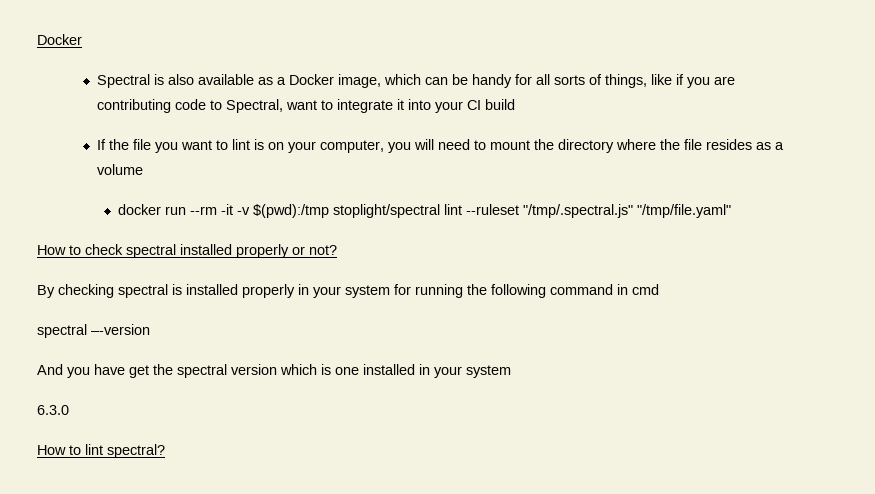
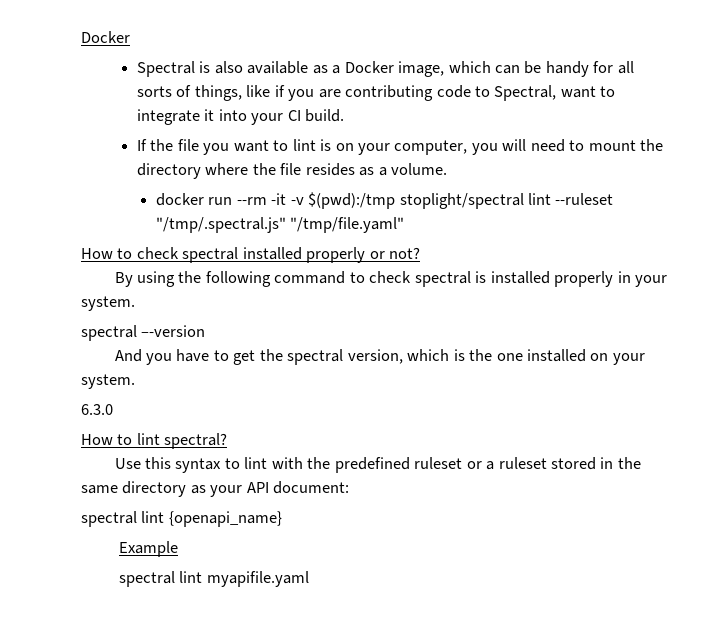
[484,99,515,110] build -> [305,109,345,122] build.
[96,164,143,175] volume -> [391,163,448,175] volume.
[58,284,114,298] checking -> [137,271,412,287] using the following command to check
[345,284,659,298] system for running the following command in cmd -> [81,296,135,311] system.
(125, 369) none -> [213,350,229,361] to
[231,364,277,375] version -> [347,349,403,364] version,
(331, 369) none -> [469,349,493,361] the
[419,364,511,378] in your system -> [590,353,645,365] [81,374,135,389] on your system.
(165, 451) none -> [114,457,641,473] [81,481,350,497] [81,511,282,527] [118,541,178,557] [118,571,309,587] // Use this syntax to lint with the predefined ruleset or a ruleset stored in the same directory as your API document: // spectral lint {openapi_name} // Example // spectral lint myapifile.yaml

